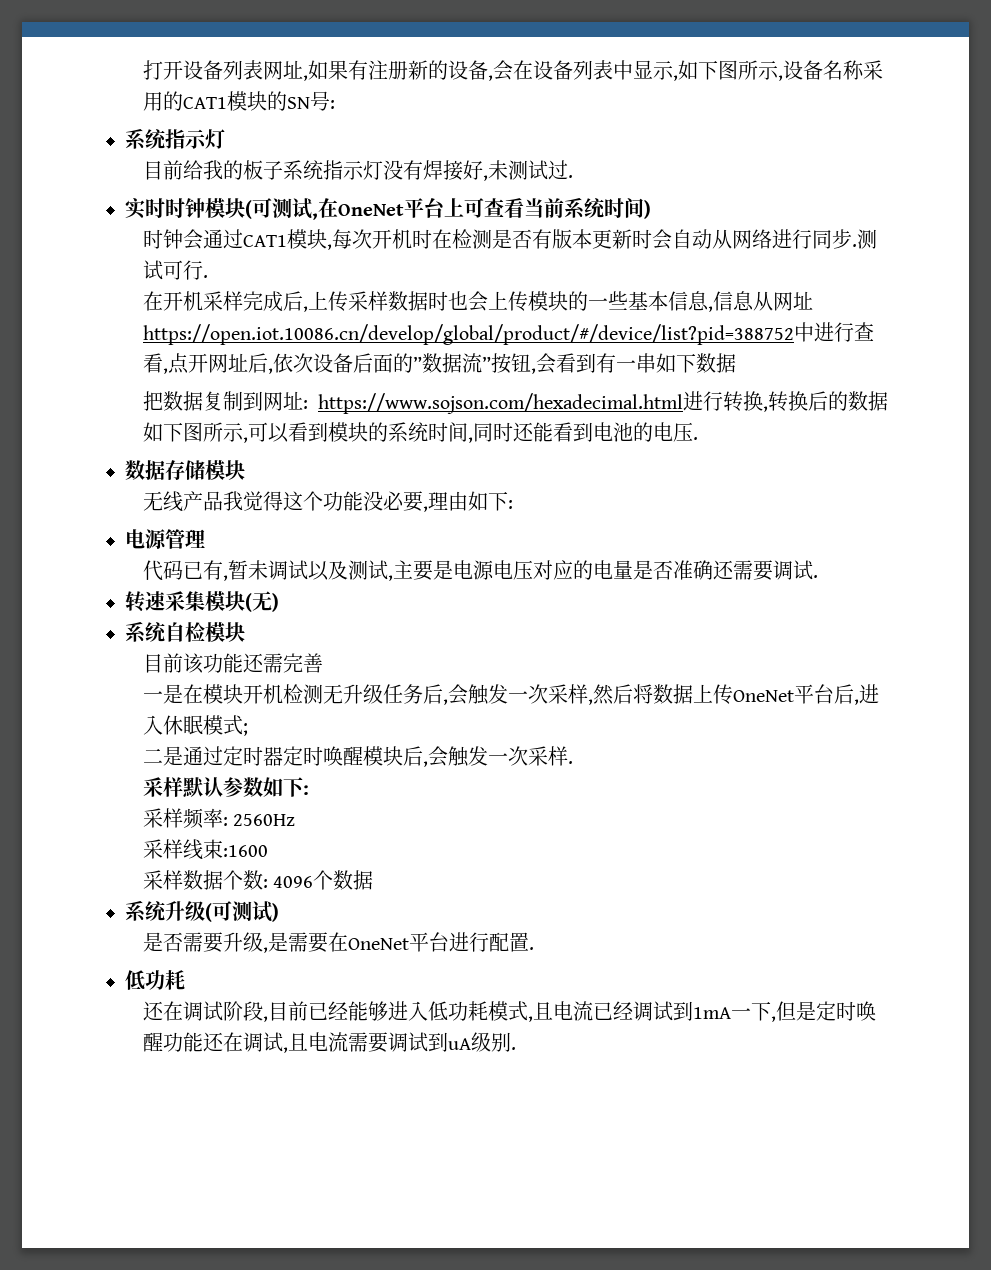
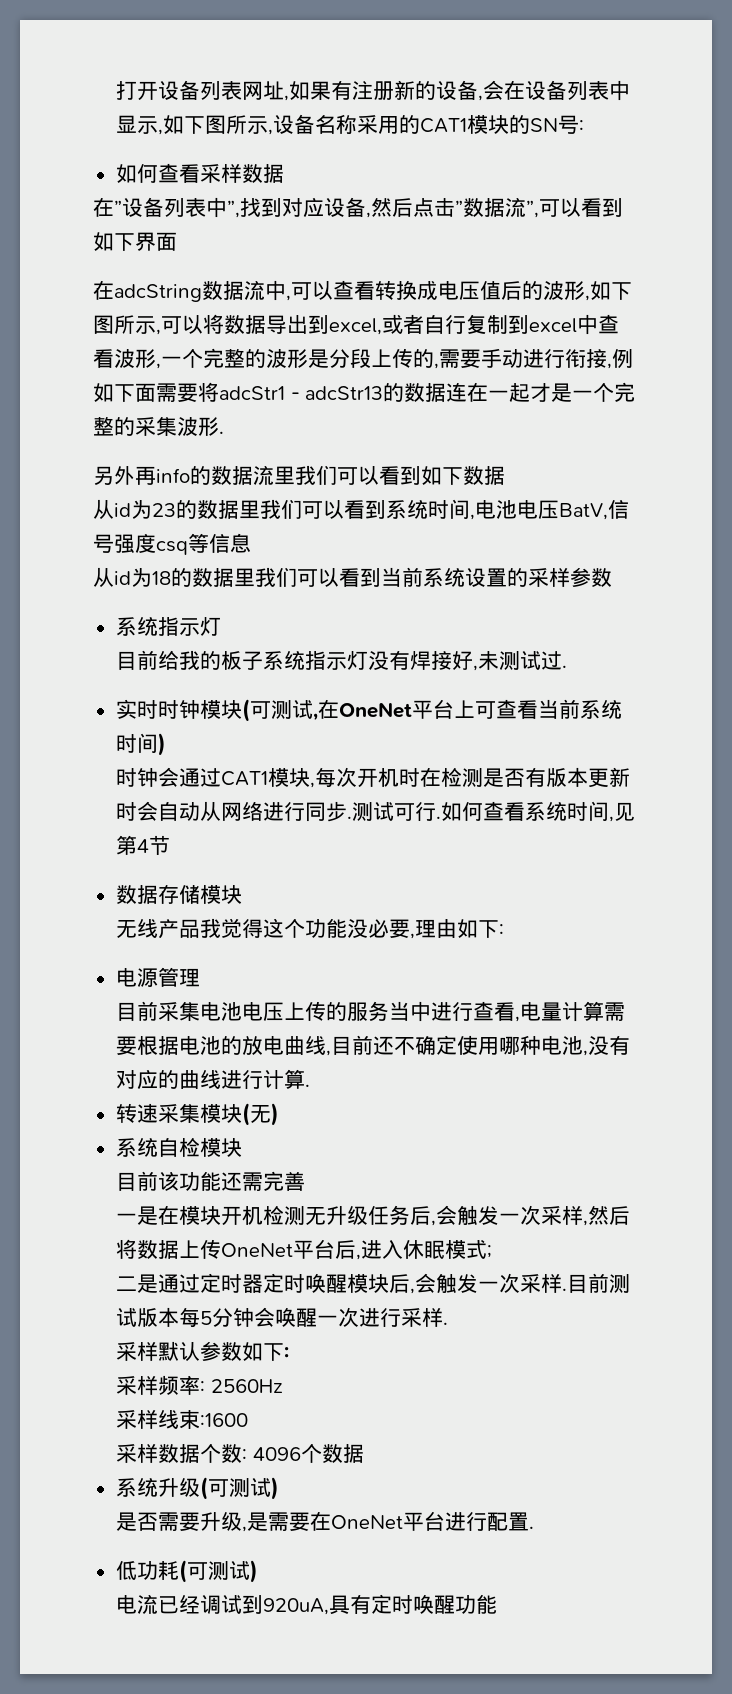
(335, 104) none -> [115,163,284,183] [93,197,623,218] [93,232,177,251] [93,280,632,302] [93,314,619,335] [93,348,633,369] [93,382,636,403] [93,416,224,436] [93,465,505,485] [93,499,629,520] [93,533,251,555] [93,567,612,588] // 如何查看采样数据 // 在”设备列表中”,找到对应设备,然后点击”数据流”,可以看到如下界面 // 在adcString数据流中,可以查看转换成电压值后的波形,如下图所示,可以将数据导出到excel,或者自行复制到excel中查看波形,一个完整的波形是分段上传的,需要手动进行衔接,例如下面需要将adcStr1 - adcStr13的数据连在一起才是一个完整的采集波形. // 另外再info的数据流里我们可以看到如下数据 // 从id为23的数据里我们可以看到系统时间,电池电压BatV,信号强度csq等信息 // 从id为18的数据里我们可以看到当前系统设置的采样参数
[142,291,813,312] [142,322,874,345] [142,353,736,374] [142,391,889,414] [142,422,698,443] // 在开机采样完成后,上传采样数据时也会上传模块的一些基本信息,信息从网址https://open.iot.10086.cn/develop/global/product/#/device/list?pid=388752中进行查看,点开网址后,依次设备后面的”数据流”按钮,会看到有一串如下数据 // 把数据复制到网址: https://www.sojson.com/hexadecimal.html进行转换,转换后的数据如下图所示,可以看到模块的系统时间,同时还能看到电池的电压. -> [441,801,636,822] [116,835,171,855] 如何查看系统时间,见第4节
[142,560,813,581] 代码已有,暂未调试以及测试,主要是电源电压对应的电量是否准确还需要调试 -> [116,1001,626,1022] [116,1035,631,1056] [116,1069,306,1090] 目前采集电池电压上传的服务当中进行查看,电量计算需要根据电池的放电曲线,目前还不确定使用哪种电池,没有对应的曲线进行计算
(573, 762) none -> [567,1273,631,1293] [116,1307,449,1328] 目前测试版本每5分钟会唤醒一次进行采样.
[142,1001,876,1022] [142,1032,516,1053] // 还在调试阶段,目前已经能够进入低功耗模式,且电流已经调试到1mA一下,但是定时唤醒功能还在调试,且电流需要调试到uA级别. -> [178,1560,258,1583] [116,1594,498,1615] (可测试) // 电流已经调试到920uA,具有定时唤醒功能

